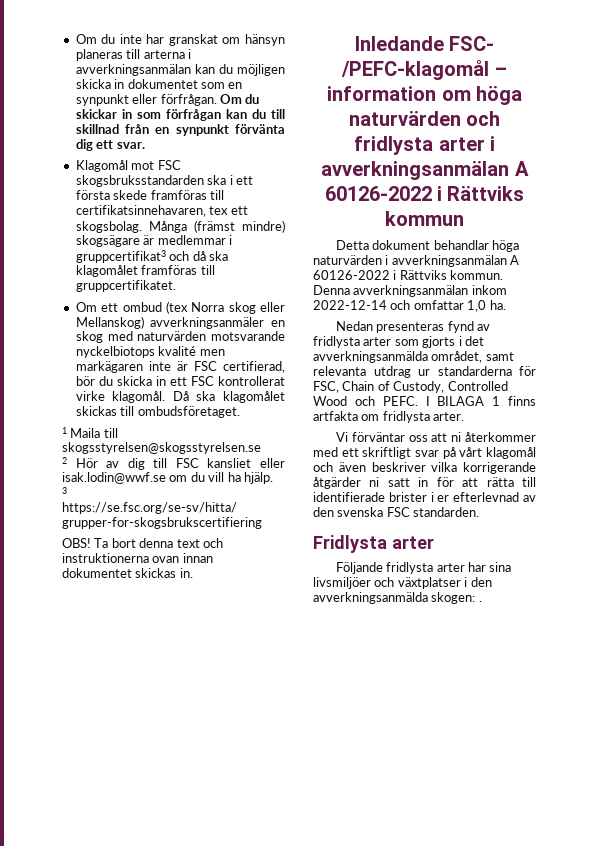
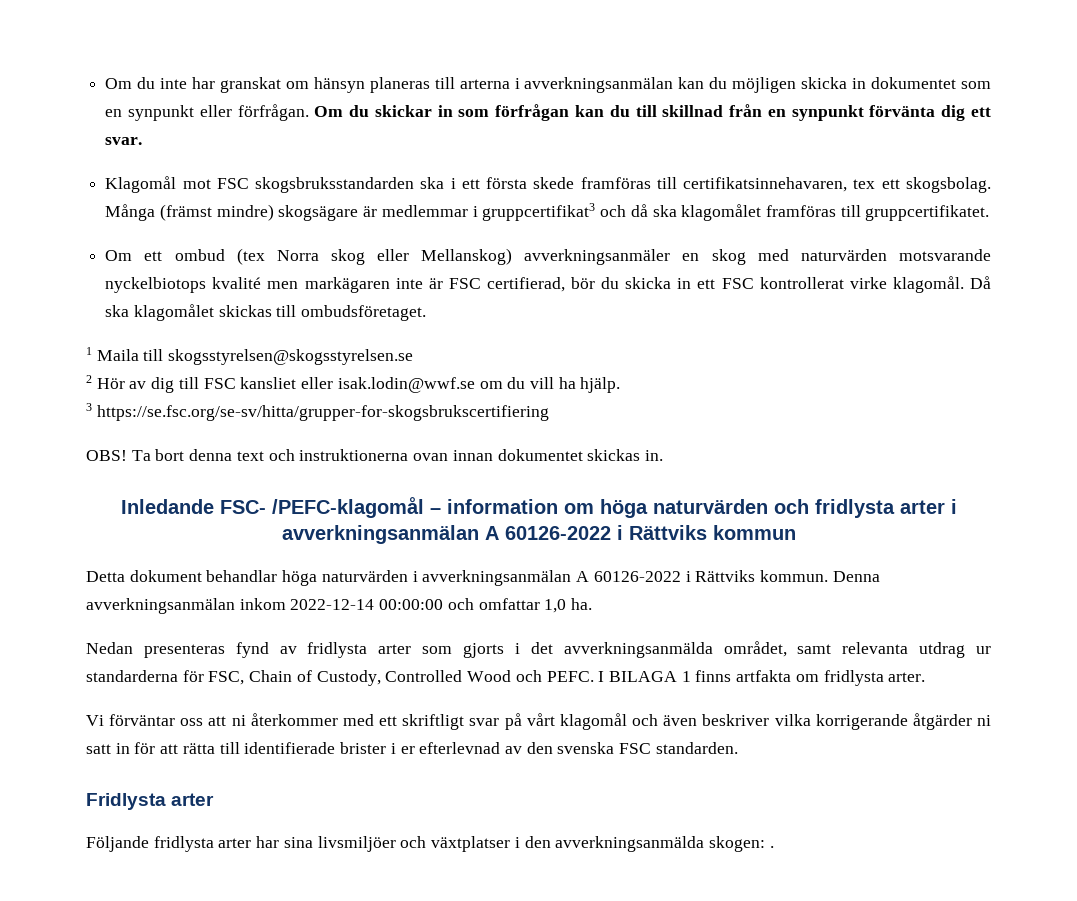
(387, 305) none -> [379,599,444,610] 00:00:00

